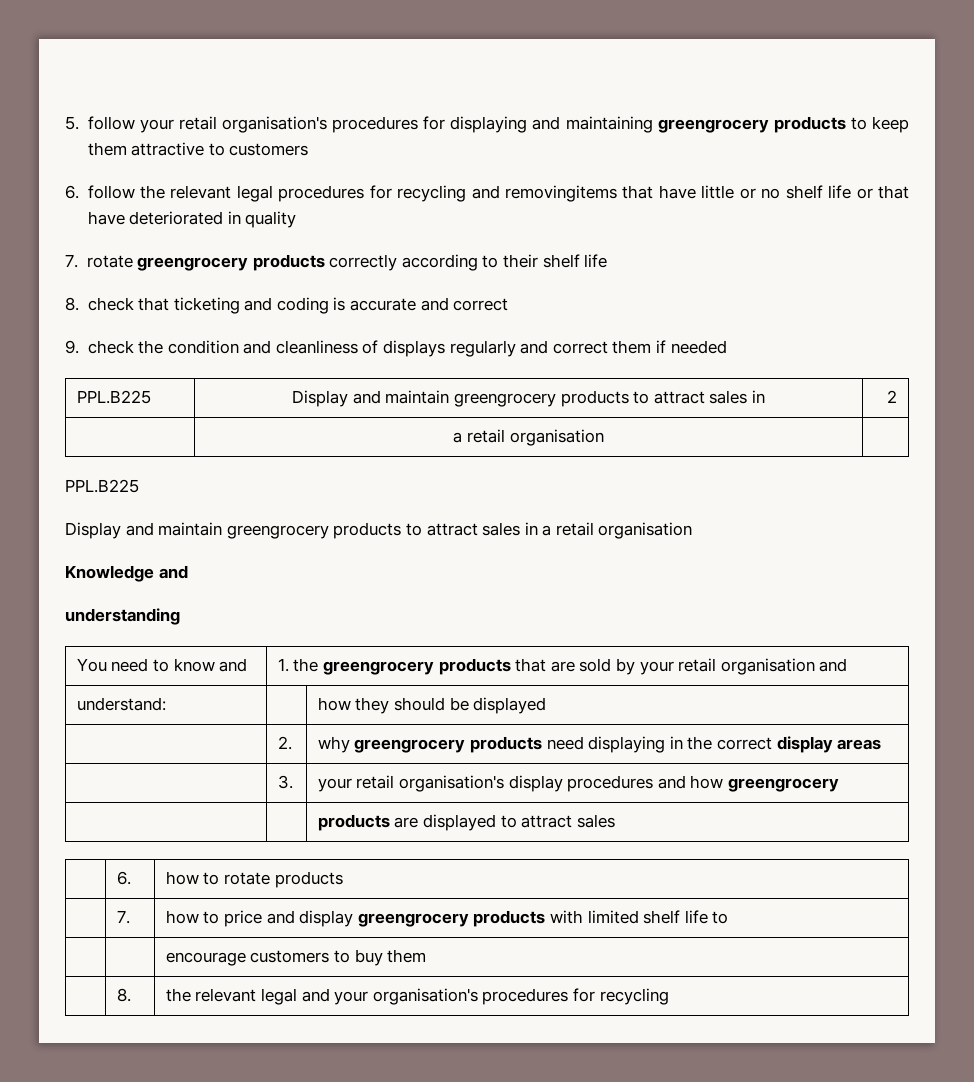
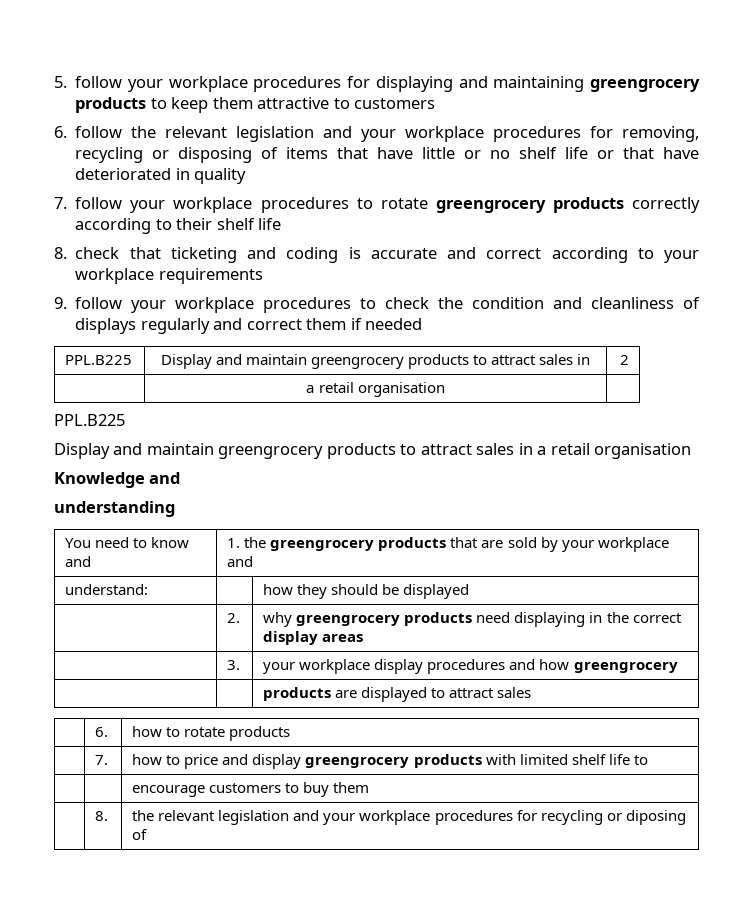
[178,116,327,133] retail organisation's -> [168,76,248,92] workplace
[236,185,618,202] legal procedures for recycling and removingitems -> [236,126,699,142] [75,147,329,163] legislation and your workplace procedures for removing, recycling or disposing of items
(78, 261) none -> [75,197,373,213] follow your workplace procedures to
[65,340,79,354] // 9. -> [551,247,699,263] [75,268,263,284] [54,297,377,313] according to your workplace requirements // 9. follow your workplace procedures to
[678,658,815,675] retail organisation -> [597,537,669,552] workplace
[356,775,505,792] retail organisation's -> [299,659,371,674] workplace
[261,988,669,1005] legal and your organisation's procedures for recycling -> [218,810,686,825] [132,829,148,840] legislation and your workplace procedures for recycling or diposing of

